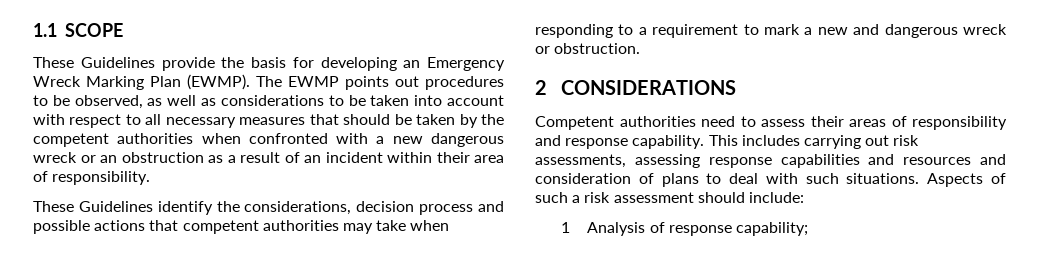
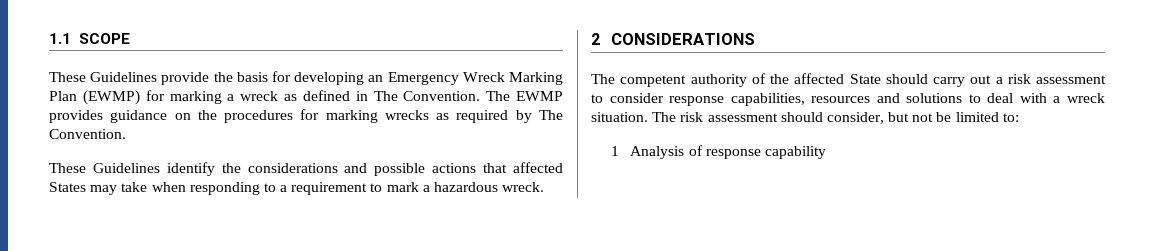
[187,74,504,90] [33,95,504,109] [33,114,504,128] [33,133,504,147] [33,152,504,163] [33,171,151,185] (EWMP). The EWMP points out procedures to be observed, as well as considerations to be taken into account with respect to all necessary measures that should be taken by the competent authorities when confronted with a new dangerous wreck or an obstruction as a result of an incident within their area of responsibility. -> [82,90,563,105] [49,109,563,123] [49,129,126,139] (EWMP) for marking a wreck as defined in The Convention. The EWMP provides guidance on the procedures for marking wrecks as required by The Convention.
[244,201,474,215] considerations, decision process -> [247,163,338,173] considerations
[182,220,339,234] competent authorities -> [513,162,564,173] [49,182,86,192] affected States
[817,24,1007,38] [535,43,641,54] [535,80,737,95] [535,116,1007,130] [535,135,920,149] [535,154,1006,168] [535,173,1006,187] [535,192,804,203] new and dangerous wreck or obstruction. // 2 CONSIDERATIONS // Competent authorities need to assess their areas of responsibility and response capability. This includes carrying out risk assessments, assessing response capabilities and resources and consideration of plans to deal with such situations. Aspects of such a risk assessment should include: -> [434,182,545,192] [591,33,755,45] [591,73,1106,87] [591,93,1105,106] [591,112,1019,124] hazardous wreck. // 2 CONSIDERATIONS // The competent authority of the affected State should carry out a risk assessment to consider response capabilities, resources and solutions to deal with a wreck situation. The risk assessment should consider, but not be limited to:
[735,222,808,236] capability; -> [765,146,827,159] capability

